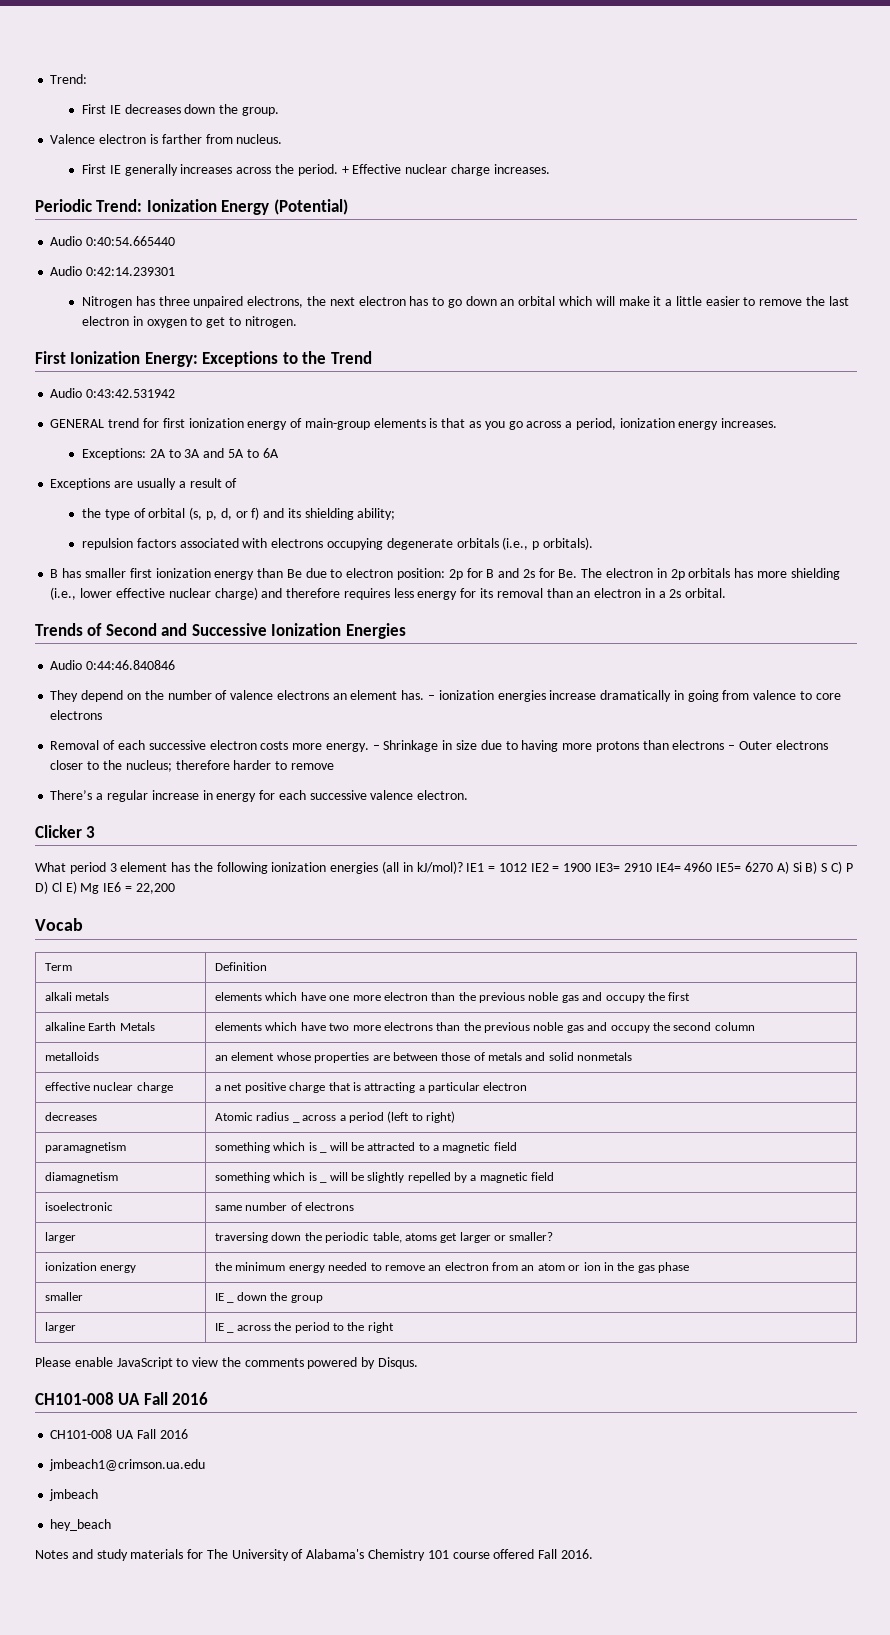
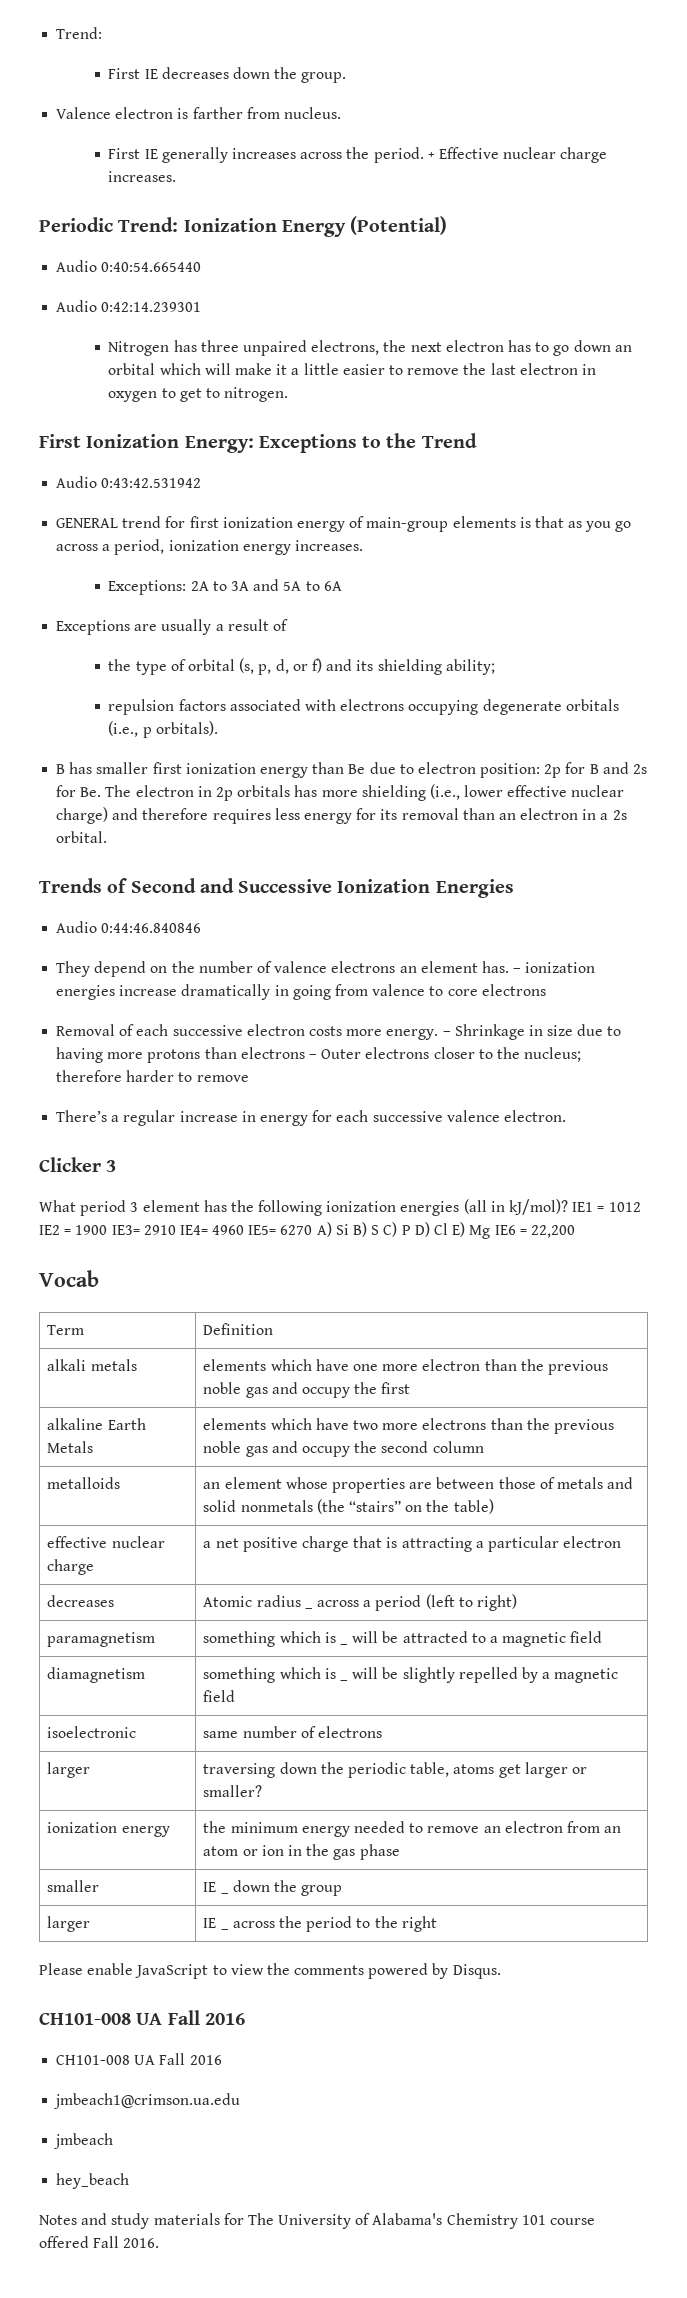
(633, 1056) none -> [316,1499,494,1514] (the “stairs” on the table)

